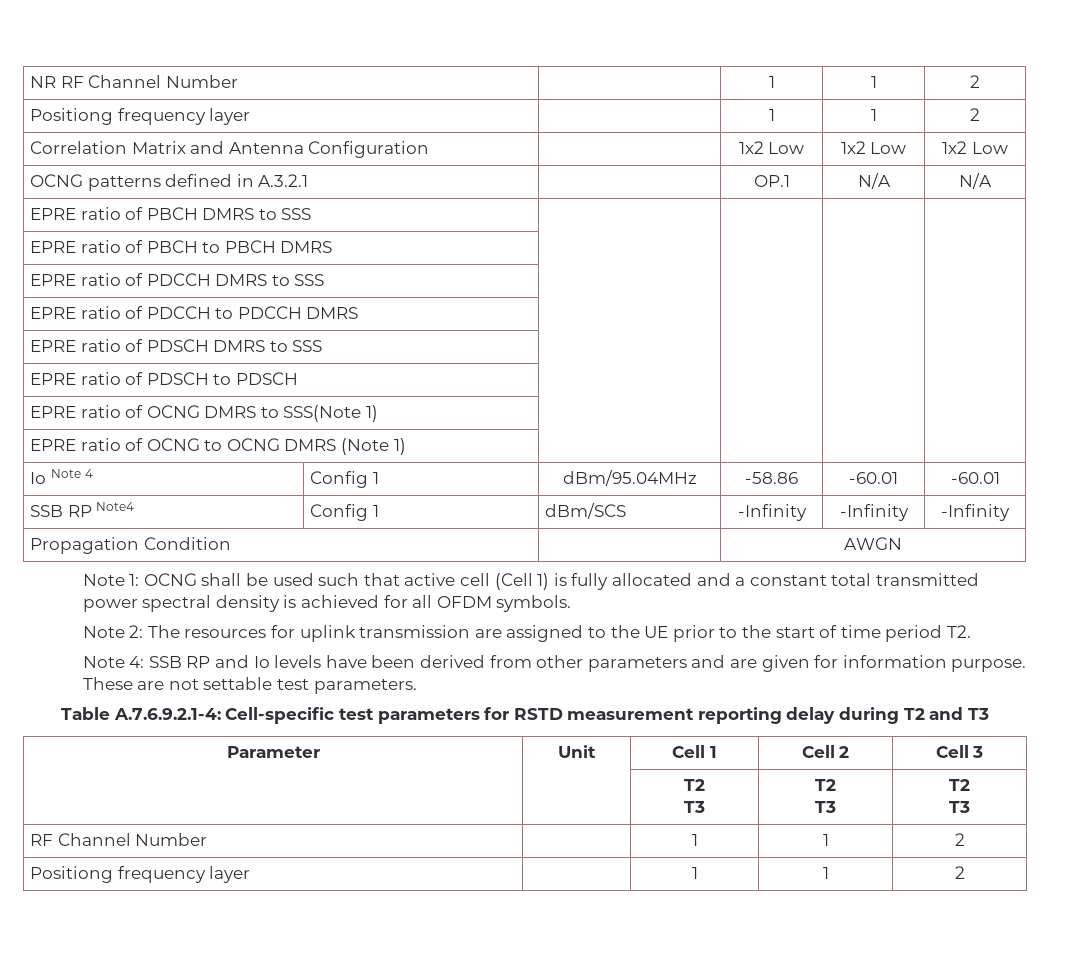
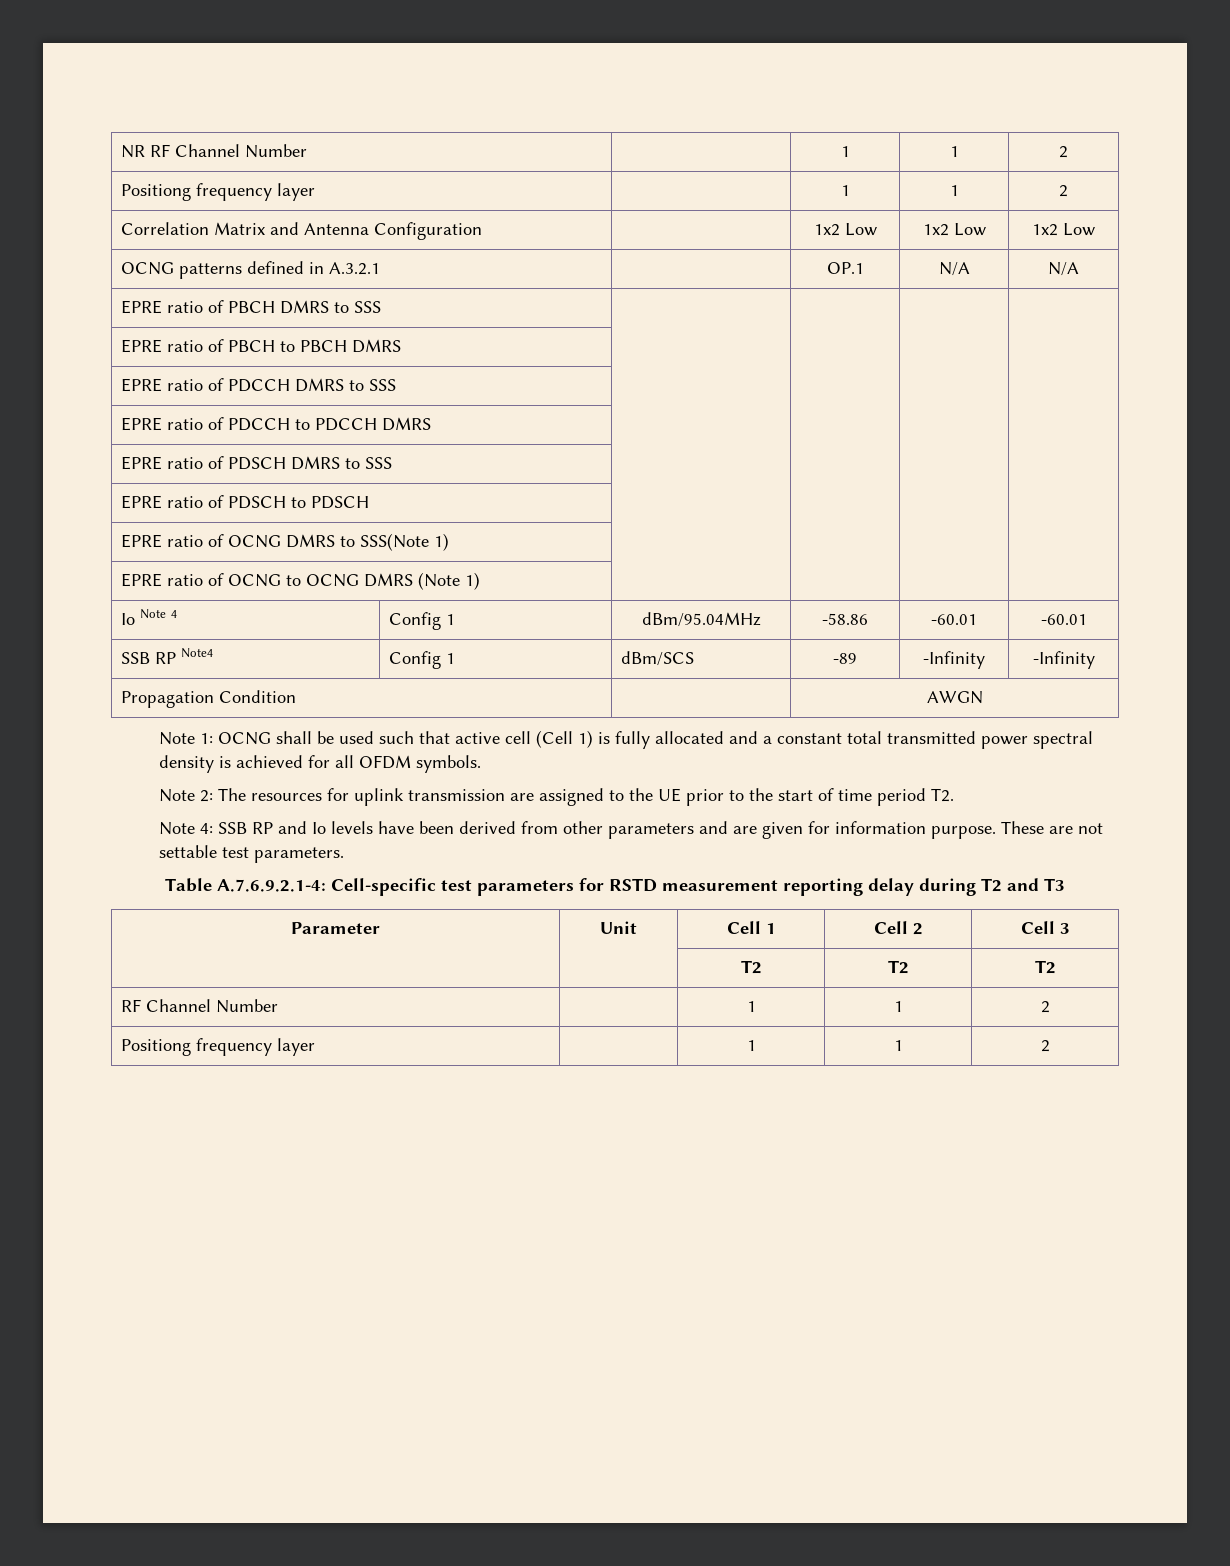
[737,504,807,521] -Infinity -> [833,653,857,664] -89
[684,801,705,813] [815,779,836,791] [815,801,836,813] [949,779,970,791] [949,801,970,813] // T3 | T2 // T3 | T2 // T3 -> [887,960,909,974] [1034,960,1056,974] | T2 | T2

